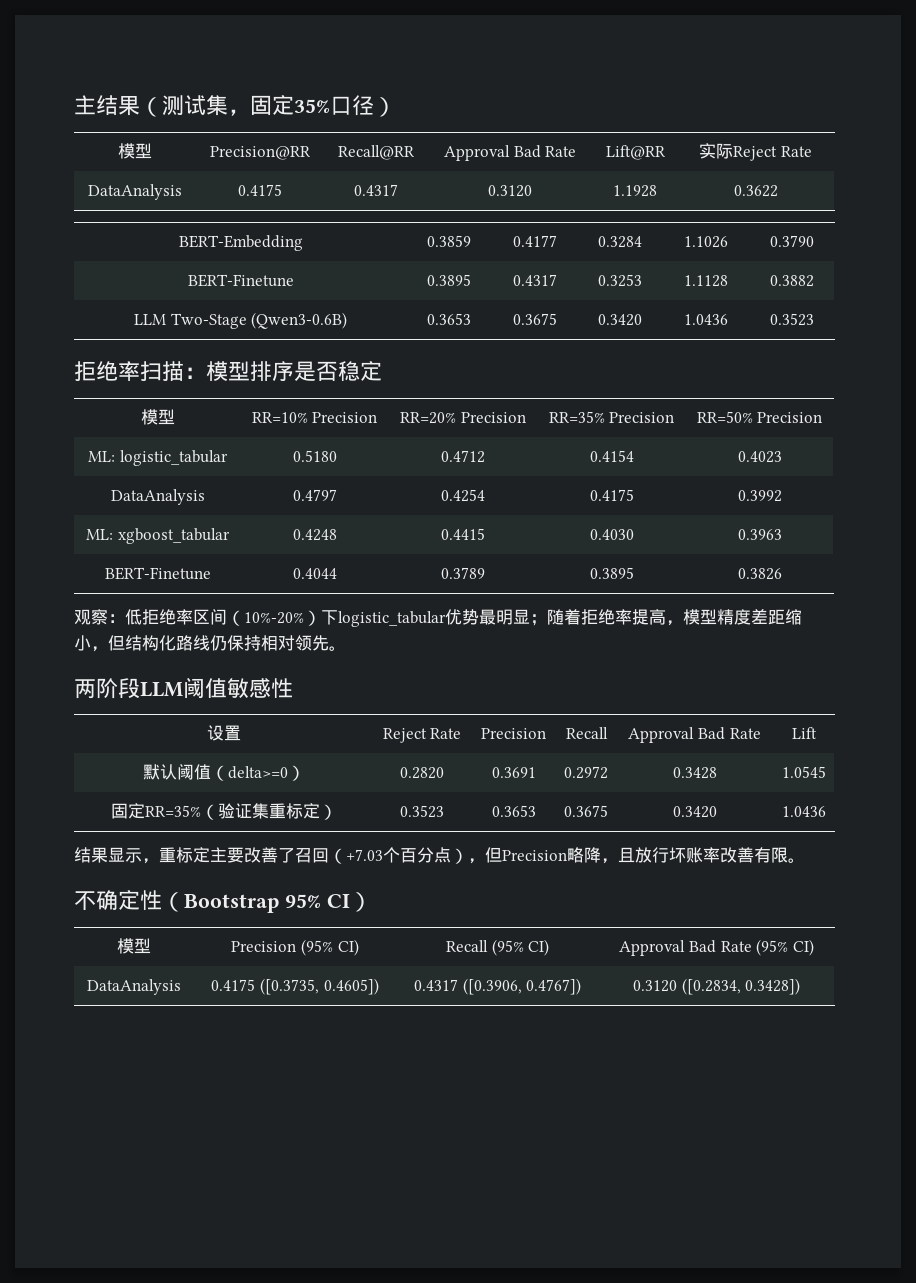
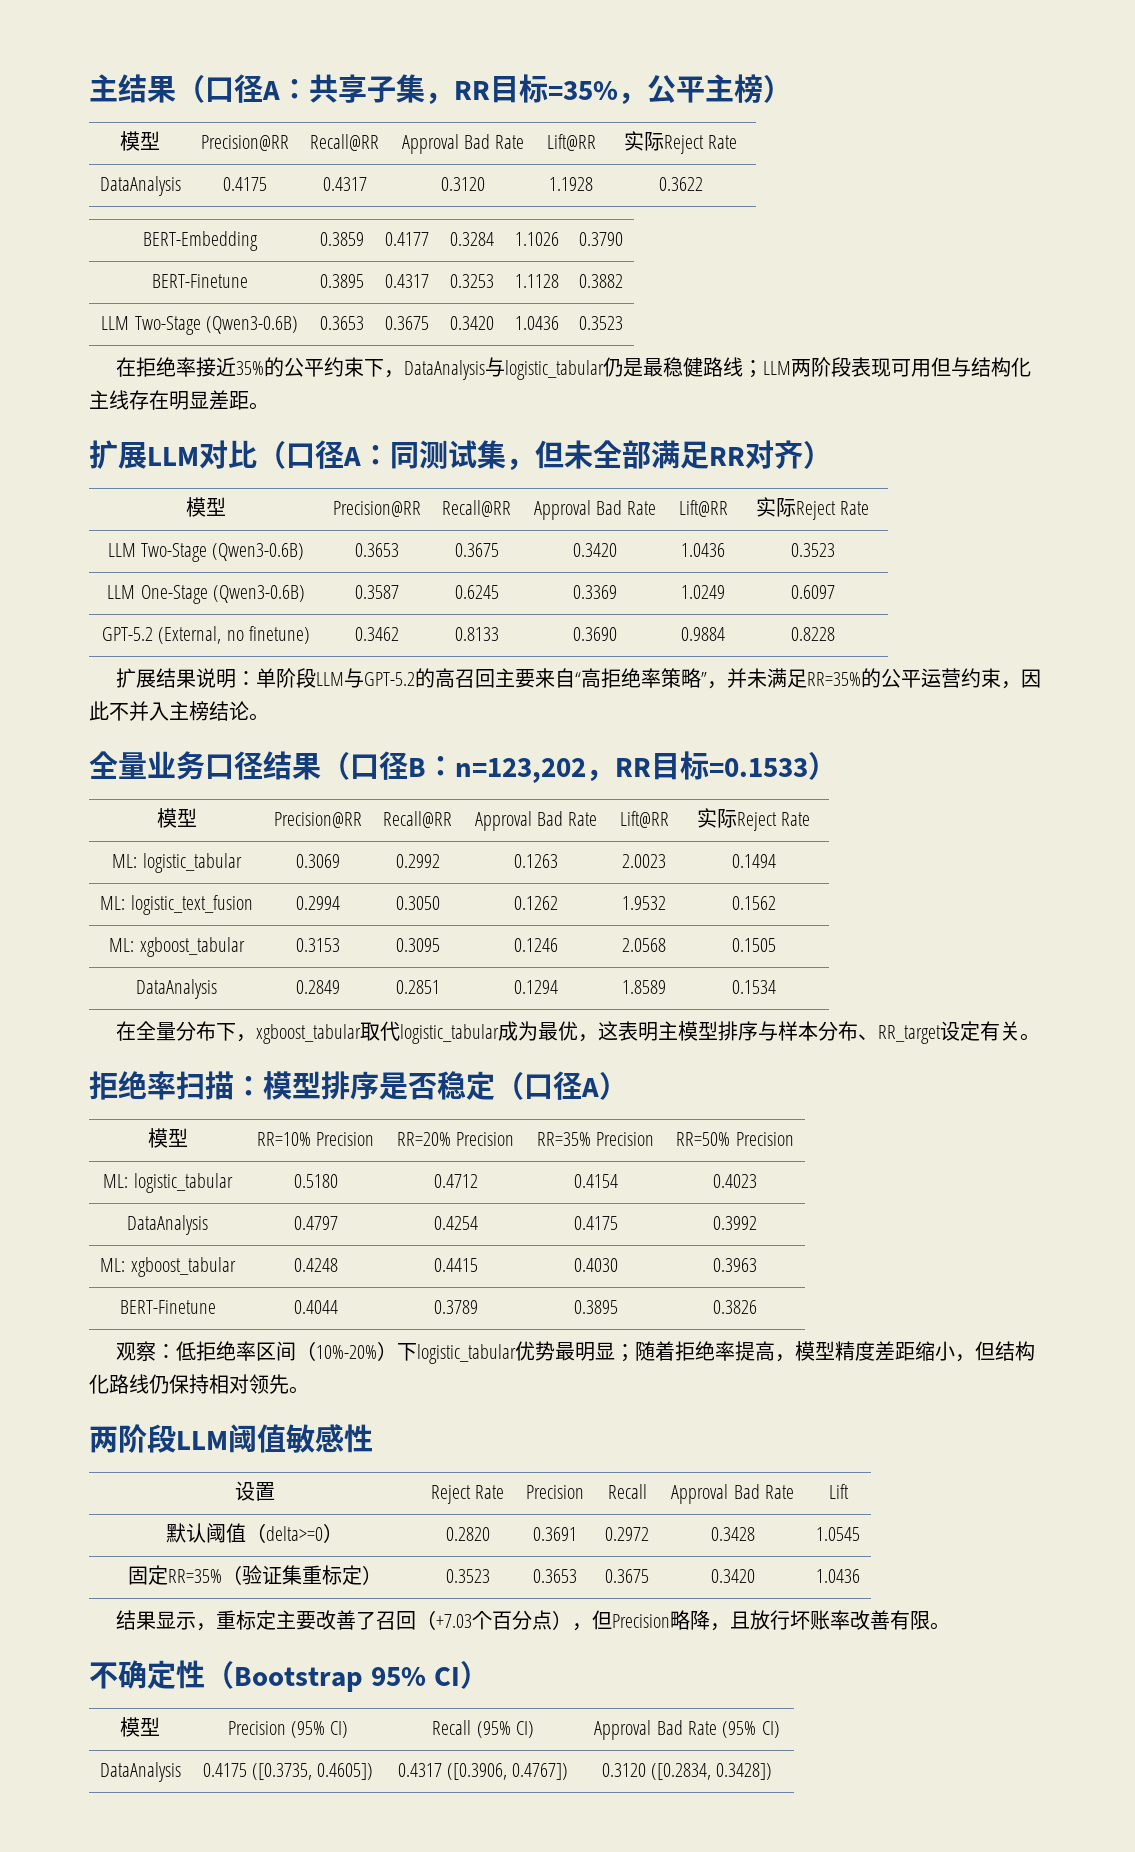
[162,95,374,116] 测试集，固定35%口径 -> [205,74,763,105] 口径A：共享子集，RR目标=35%，公平主榜
(814, 319) none -> [115,357,1031,380] [89,390,269,410] [89,440,832,471] [186,497,226,517] [333,501,421,517] [442,500,511,517] [533,500,657,520] [678,500,728,517] [755,497,870,520] [107,543,305,562] [355,543,399,557] [454,543,499,557] [573,543,617,557] [681,543,725,557] [790,543,835,557] [107,585,305,604] [355,585,399,599] [454,585,499,599] [573,585,617,599] [681,585,725,599] [790,585,835,599] [101,626,311,644] [355,627,399,641] [454,627,499,641] [573,627,617,641] [681,627,725,641] [790,627,835,641] [115,668,1041,689] [89,701,269,721] [89,751,837,783] [156,808,197,828] [274,812,362,828] [383,811,452,828] [474,811,598,831] [619,811,669,828] [696,808,811,831] [112,853,242,873] [296,854,340,868] [395,854,440,868] [514,854,558,868] [622,854,666,868] [731,854,776,868] [100,895,253,915] [296,896,340,910] [395,896,440,910] [514,896,558,910] [622,896,666,910] [731,896,776,910] [109,937,245,957] [296,938,340,952] [395,938,440,952] [514,938,558,952] [622,938,666,952] [731,938,776,952] [136,979,217,999] [296,980,340,994] [395,980,440,994] [514,980,558,994] [622,980,666,994] [731,980,776,994] [115,1021,1040,1044] // 在拒绝率接近35%的公平约束下，DataAnalysis与logistic_tabular仍是最稳健路线；LLM两阶段表现可用但与结构化主线存在明显差距。 // 扩展LLM对比（口径A：同测试集，但未全部满足RR对齐） // 模型 | Precision@RR | Recall@RR | Approval Bad Rate | Lift@RR | 实际Reject Rate // LLM Two-Stage (Qwen3-0.6B) | 0.3653 | 0.3675 | 0.3420 | 1.0436 | 0.3523 // LLM One-Stage (Qwen3-0.6B) | 0.3587 | 0.6245 | 0.3369 | 1.0249 | 0.6097 // GPT-5.2 (External, no finetune) | 0.3462 | 0.8133 | 0.3690 | 0.9884 | 0.8228 // 扩展结果说明：单阶段LLM与GPT-5.2的高召回主要来自“高拒绝率策略”，并未满足RR=35%的公平运营约束，因此不并入主榜结论。 // 全量业务口径结果（口径B：n=123,202，RR目标=0.1533） // 模型 | Precision@RR | Recall@RR | Approval Bad Rate | Lift@RR | 实际Reject Rate // ML: logistic_tabular | 0.3069 | 0.2992 | 0.1263 | 2.0023 | 0.1494 // ML: logistic_text_fusion | 0.2994 | 0.3050 | 0.1262 | 1.9532 | 0.1562 // ML: xgboost_tabular | 0.3153 | 0.3095 | 0.1246 | 2.0568 | 0.1505 // DataAnalysis | 0.2849 | 0.2851 | 0.1294 | 1.8589 | 0.1534 // 在全量分布下，xgboost_tabular取代logistic_tabular成为最优，这表明主模型排序与样本分布、RR_target设定有关。
(382, 371) none -> [495,1071,628,1100] （口径A）

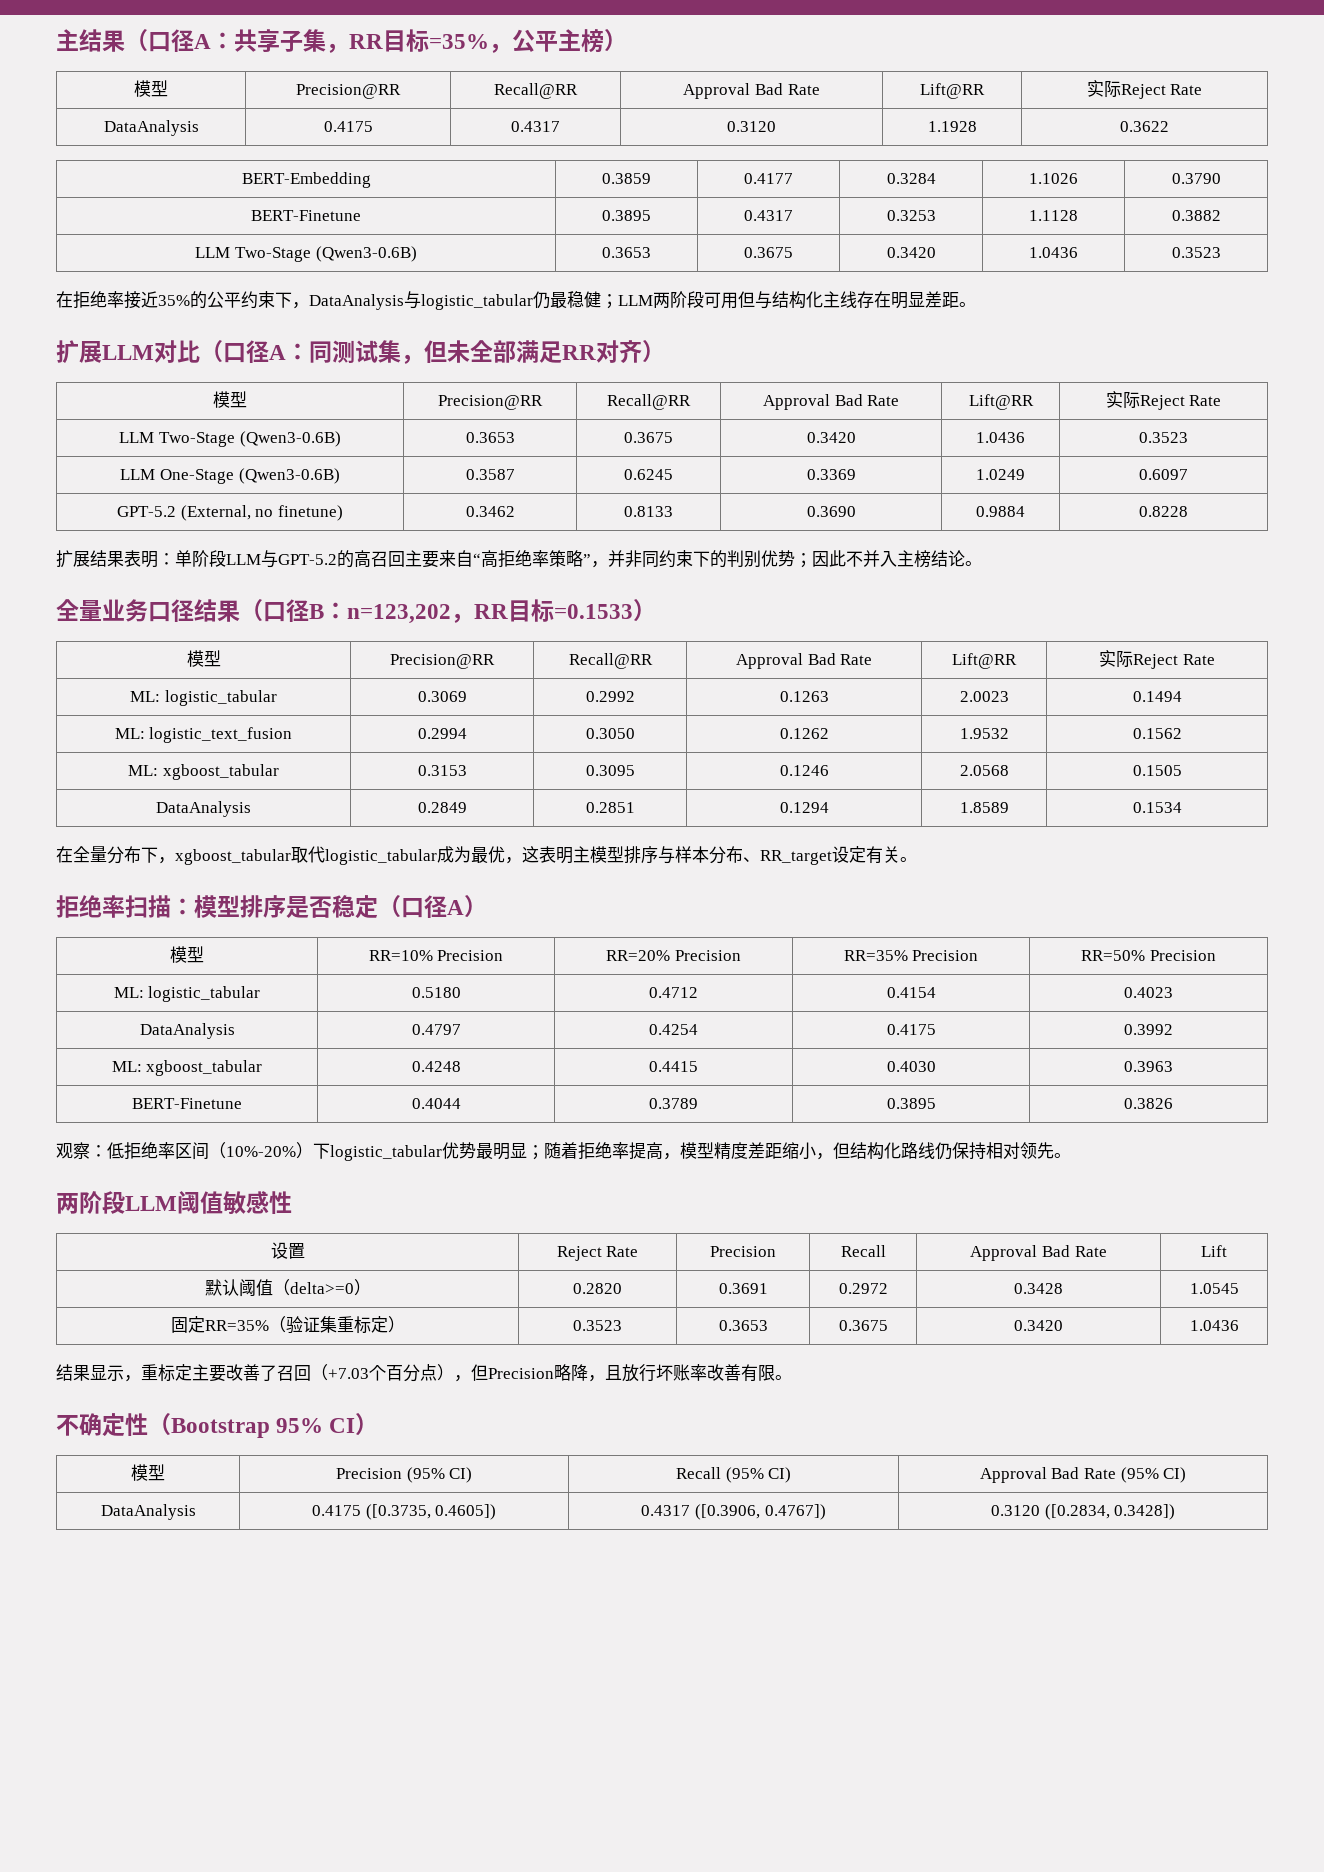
[622,357,743,377] 是最稳健路线 -> [550,291,601,308] 最稳健
[850,357,891,377] 表现 -> (704, 299) none
[195,668,216,688] 说 -> [124,550,141,567] 表
[746,668,1021,689] 未满足RR=35%的公平运营约束， -> [625,550,812,568] 非同约束下的判别优势；

